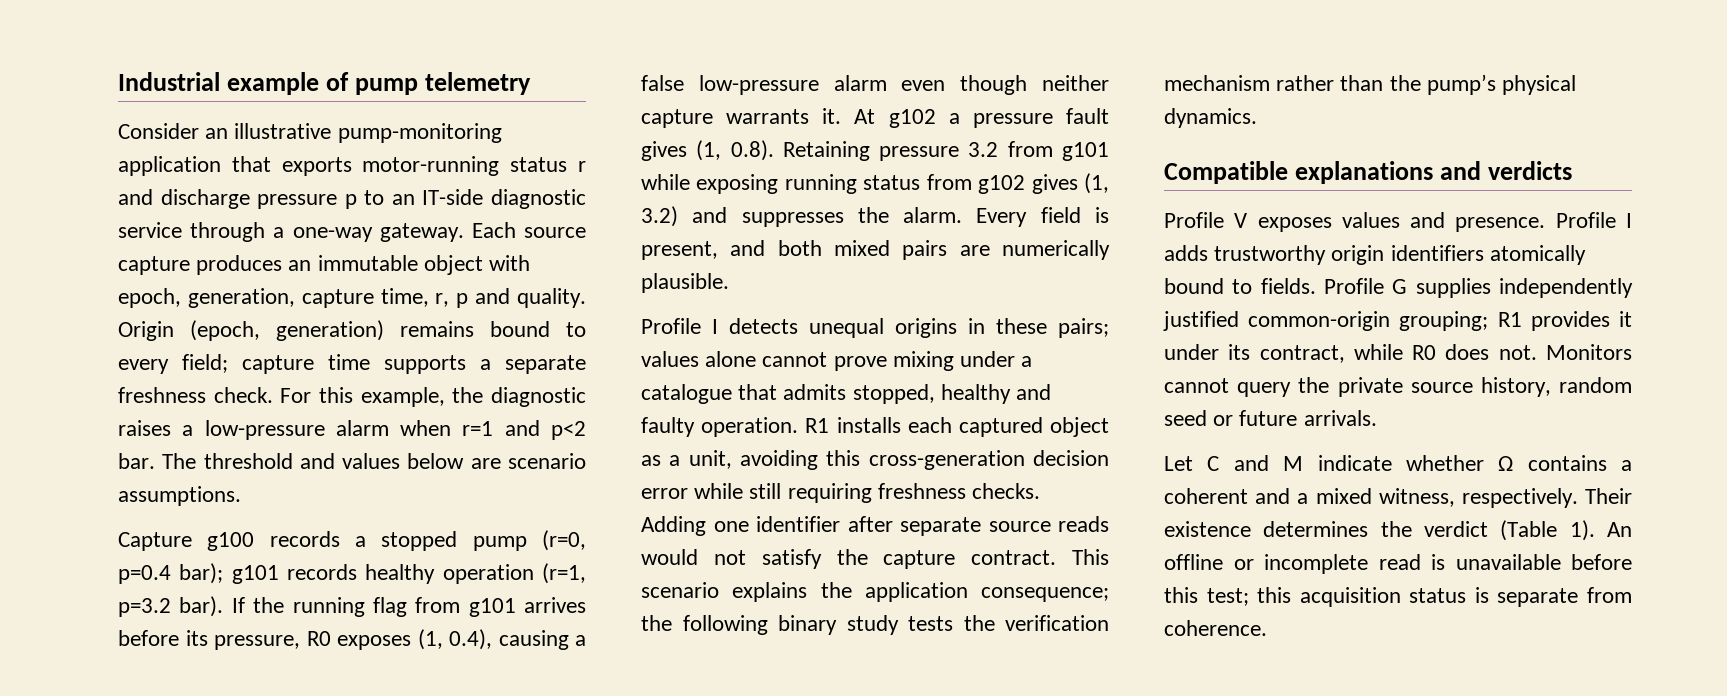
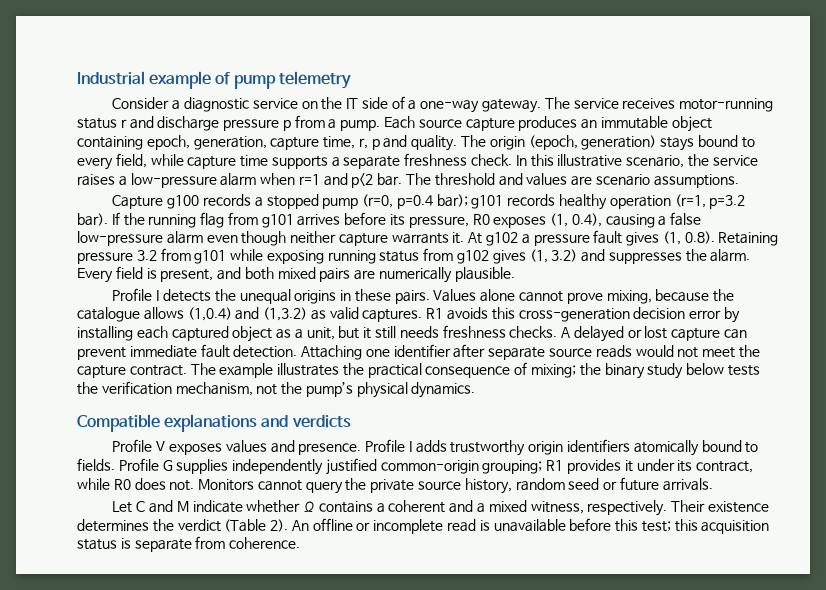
[205,123,502,143] [118,156,352,176] an illustrative pump-monitoring application that exports -> [172,96,676,113] a diagnostic service on the IT side of a one-way gateway. The service receives
[364,189,586,209] [118,222,464,242] to an IT-side diagnostic service through a one-way gateway. -> [294,115,381,131] from a pump.
[489,255,531,271] with -> [77,136,143,150] containing
[118,321,174,341] Origin -> [461,135,525,150] The origin
[400,321,474,337] remains -> [660,137,695,151] stays
[182,354,228,373] field; -> [115,153,184,168] field, while
[280,387,586,407] For this example, the diagnostic -> [515,154,758,168] In this illustrative scenario, the service
[407,453,465,469] below -> (568, 179) none
(798, 326) none -> [214,289,236,302] the
[1058,318,1109,338] [641,351,699,367] pairs; values -> [394,289,477,304] pairs. Values
[892,351,1033,371] [641,384,1052,404] [641,417,901,437] mixing under a catalogue that admits stopped, healthy and faulty operation. R1 installs -> [606,289,735,304] [77,307,740,323] [77,326,133,341] mixing, because the catalogue allows (1,0.4) and (1,3.2) as valid captures. R1 avoids this cross-generation decision error by installing
[740,450,1109,470] [641,483,1041,503] [641,516,706,536] avoiding this cross-generation decision error while still requiring freshness checks. Adding -> [338,325,748,342] [77,344,363,360] but it still needs freshness checks. A delayed or lost capture can prevent immediate fault detection. Attaching
[761,549,822,569] satisfy -> [702,347,736,358] meet
[1072,549,1109,565] [641,582,1109,602] [641,615,768,635] This scenario explains the application consequence; the following -> [190,362,601,378] The example illustrates the practical consequence of mixing; the
(899, 625) none -> [686,363,725,375] below
[1164,75,1384,91] mechanism rather than -> [175,382,278,396] mechanism, not
[1569,520,1595,541] 1). -> [270,519,289,532] 2).

